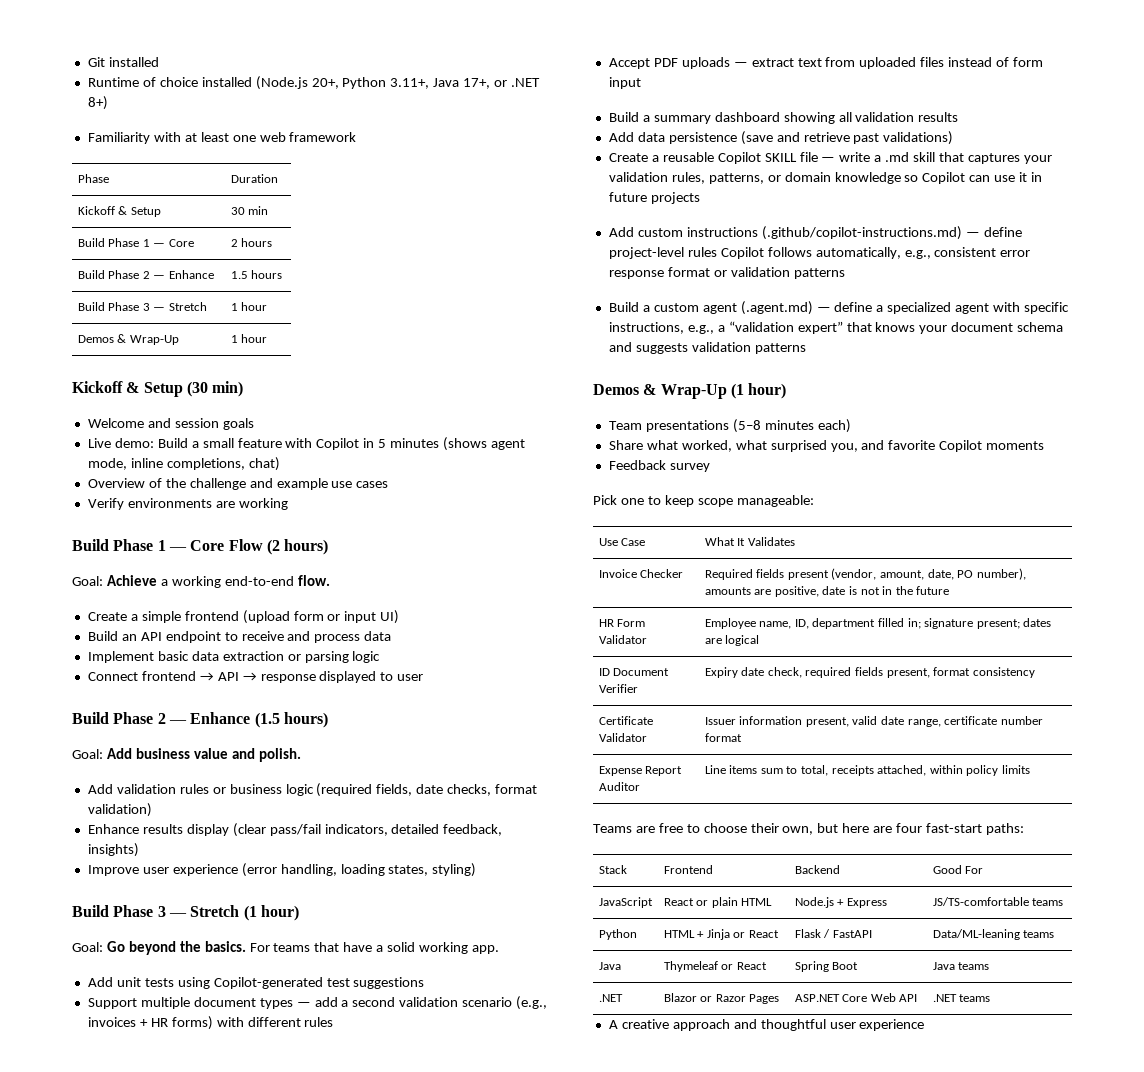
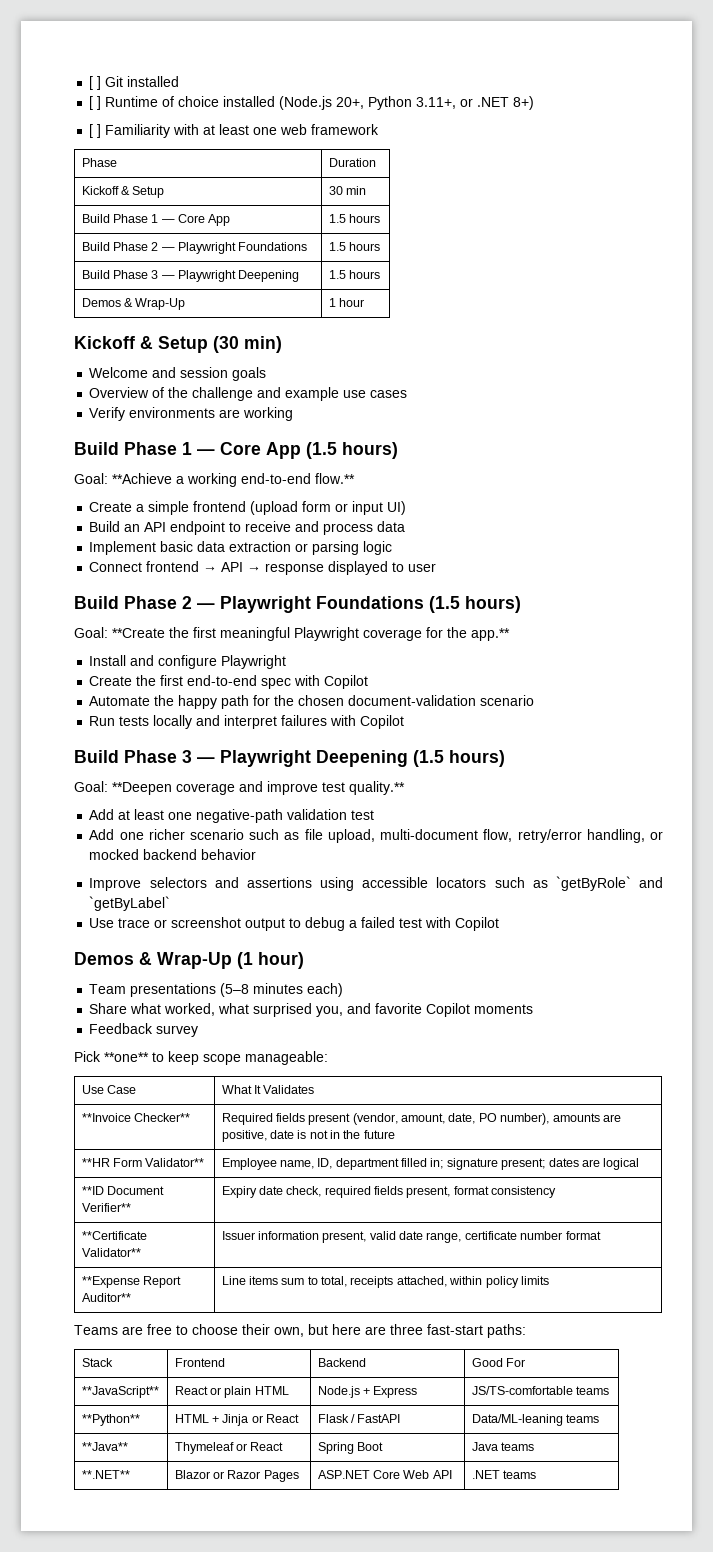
(87, 62) none -> [89,76,102,90] [ ]
(159, 62) none -> [89,96,102,110] [ ]
[433,78,491,89] Java 17+, -> (457, 103) none
(108, 103) none -> [89,124,102,138] [ ]
[230,239,238,247] | 2 -> [208,214,231,226] [328,214,346,223] App | 1.5
[168,270,214,279] Enhance -> [178,242,308,254] Playwright Foundations
[168,302,207,311] [230,302,268,311] Stretch | 1 hour -> [178,270,300,282] [328,270,380,279] Playwright Deepening | 1.5 hours
[87,437,525,451] [87,457,280,471] // Live demo: Build a small feature with Copilot in 5 minutes (shows agent mode, inline completions, chat) -> (267, 374) none
[228,539,329,555] [72,575,157,586] Flow (2 hours) // Goal: Achieve -> [266,442,398,459] [74,473,172,484] App (1.5 hours) // Goal: **Achieve
[297,575,330,586] flow. -> [315,473,355,484] flow.**
[190,712,328,728] [72,748,301,762] [87,783,538,797] [87,803,152,817] [87,823,503,837] [87,843,139,857] [87,863,477,877] [72,905,299,921] [72,941,499,955] [87,977,425,989] [87,996,548,1010] [87,1016,334,1030] [608,57,1044,69] [608,77,641,89] [608,112,959,124] [608,131,954,145] [608,152,1052,164] [608,172,1043,184] [608,192,700,204] [608,226,1022,240] [608,247,1031,259] [608,267,845,279] [608,301,1070,315] [608,321,1064,334] [608,342,806,354] Enhance (1.5 hours) // Goal: Add business value and polish. // Add validation rules or business logic (required fields, date checks, format validation) // Enhance results display (clear pass/fail indicators, detailed feedback, insights) // Improve user experience (error handling, loading states, styling) // Build Phase 3 — Stretch (1 hour) // Goal: Go beyond the basics. For teams that have a solid working app. // Add unit tests using Copilot-generated test suggestions // Support multiple document types — add a second validation scenario (e.g., invoices + HR forms) with different rules // Accept PDF uploads — extract text from uploaded files instead of form input // Build a summary dashboard showing all validation results // Add data persistence (save and retrieve past validations) // Create a reusable Copilot SKILL file — write a .md skill that captures your validation rules, patterns, or domain knowledge so Copilot can use it in future projects // Add custom instructions (.github/copilot-instructions.md) — define project-level rules Copilot follows automatically, e.g., consistent error response format or validation patterns // Build a custom agent (.agent.md) — define a specialized agent with specific instructions, e.g., a “validation expert” that knows your document schema and suggests validation patterns -> [220,596,521,613] [74,627,510,641] [89,655,287,669] [89,675,369,689] [89,695,535,709] [89,715,405,729] [74,750,505,767] [74,781,405,795] [89,809,375,823] [89,829,664,843] [89,849,257,860] [89,876,664,891] [89,896,171,911] [89,917,500,931] Playwright Foundations (1.5 hours) // Goal: **Create the first meaningful Playwright coverage for the app.** // Install and configure Playwright // Create the first end-to-end spec with Copilot // Automate the happy path for the chosen document-validation scenario // Run tests locally and interpret failures with Copilot // Build Phase 3 — Playwright Deepening (1.5 hours) // Goal: **Deepen coverage and improve test quality.** // Add at least one negative-path validation test // Add one richer scenario such as file upload, multi-document flow, retry/error handling, or mocked backend behavior // Improve selectors and assertions using accessible locators such as `getByRole` and `getByLabel` // Use trace or screenshot output to debug a failed test with Copilot
[620,498,644,505] one -> [104,1052,149,1062] **one**
[598,569,684,578] Invoice Checker -> [81,1113,190,1122] **Invoice Checker**
[598,619,646,627] [598,635,647,644] HR Form Validator -> [81,1158,205,1167] **HR Form Validator**
[598,668,670,676] [598,684,638,693] ID Document Verifier -> [81,1186,164,1195] [81,1203,131,1212] **ID Document Verifier**
[598,716,653,725] [598,733,647,742] Certificate Validator -> [81,1231,147,1240] [81,1248,141,1257] **Certificate Validator**
[598,766,683,776] [598,782,640,791] Expense Report Auditor -> [81,1276,181,1288] [81,1293,131,1302] **Expense Report Auditor**
[896,823,923,833] four -> [390,1324,423,1335] three
[598,897,653,908] JavaScript -> [81,1386,159,1398] **JavaScript**
[598,929,637,940] Python -> [81,1414,140,1426] **Python**
[598,962,621,970] Java -> [81,1442,128,1451] **Java**
[598,994,623,1002] .NET -> [81,1470,130,1479] **.NET**
[608,1019,925,1031] // A creative approach and thoughtful user experience -> (536, 1474) none

